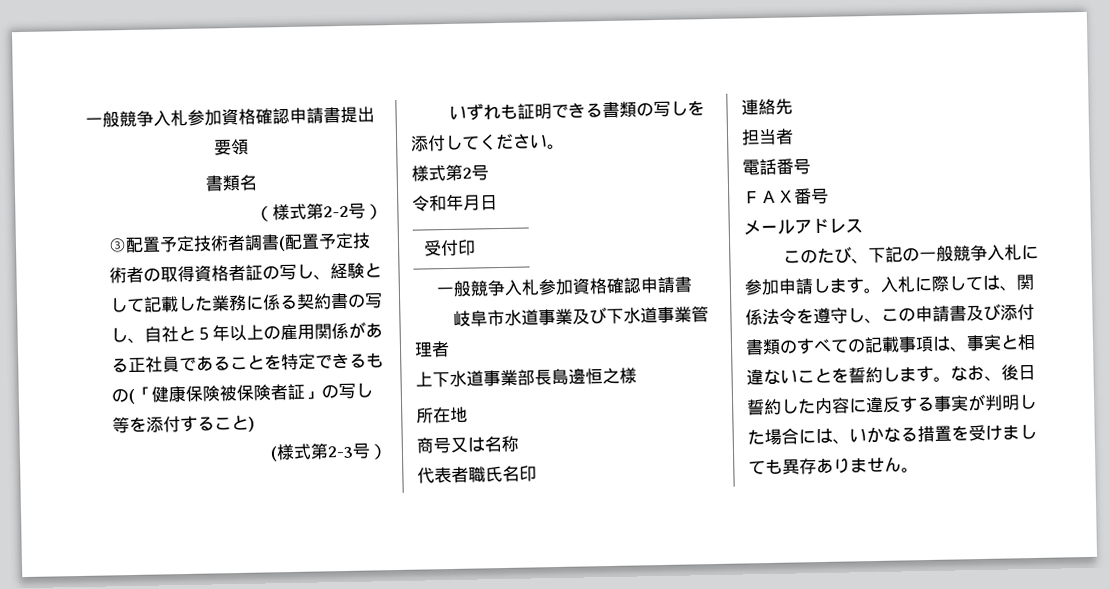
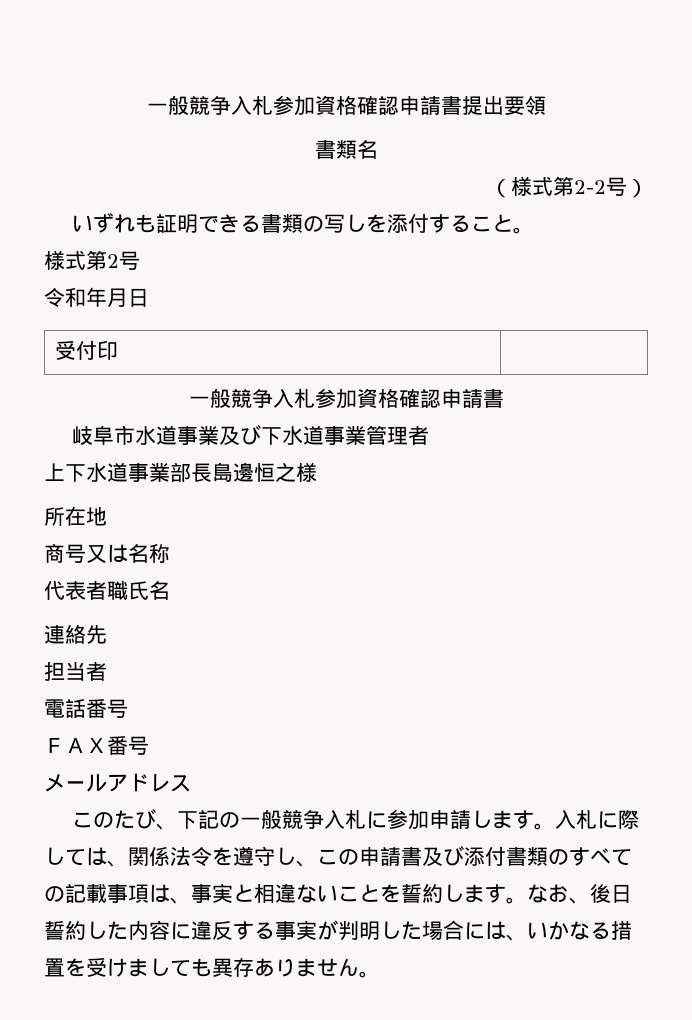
[107,232,371,254] [108,262,382,284] [108,292,383,313] [109,321,383,344] [110,352,384,373] [110,382,373,405] [111,414,255,434] [270,442,388,462] // ③配置予定技術者調書(配置予定技術者の取得資格者証の写し、経験として記載した業務に係る契約書の写し、自社と５年以上の雇用関係がある正社員であることを特定できるもの(「健康保険被保険者証」の写し等を添付すること) // (様式第2-3号） -> (648, 188) none
[444,133,548,151] してください -> [428,214,513,233] すること
[519,465,537,482] 印 -> (170, 590) none

